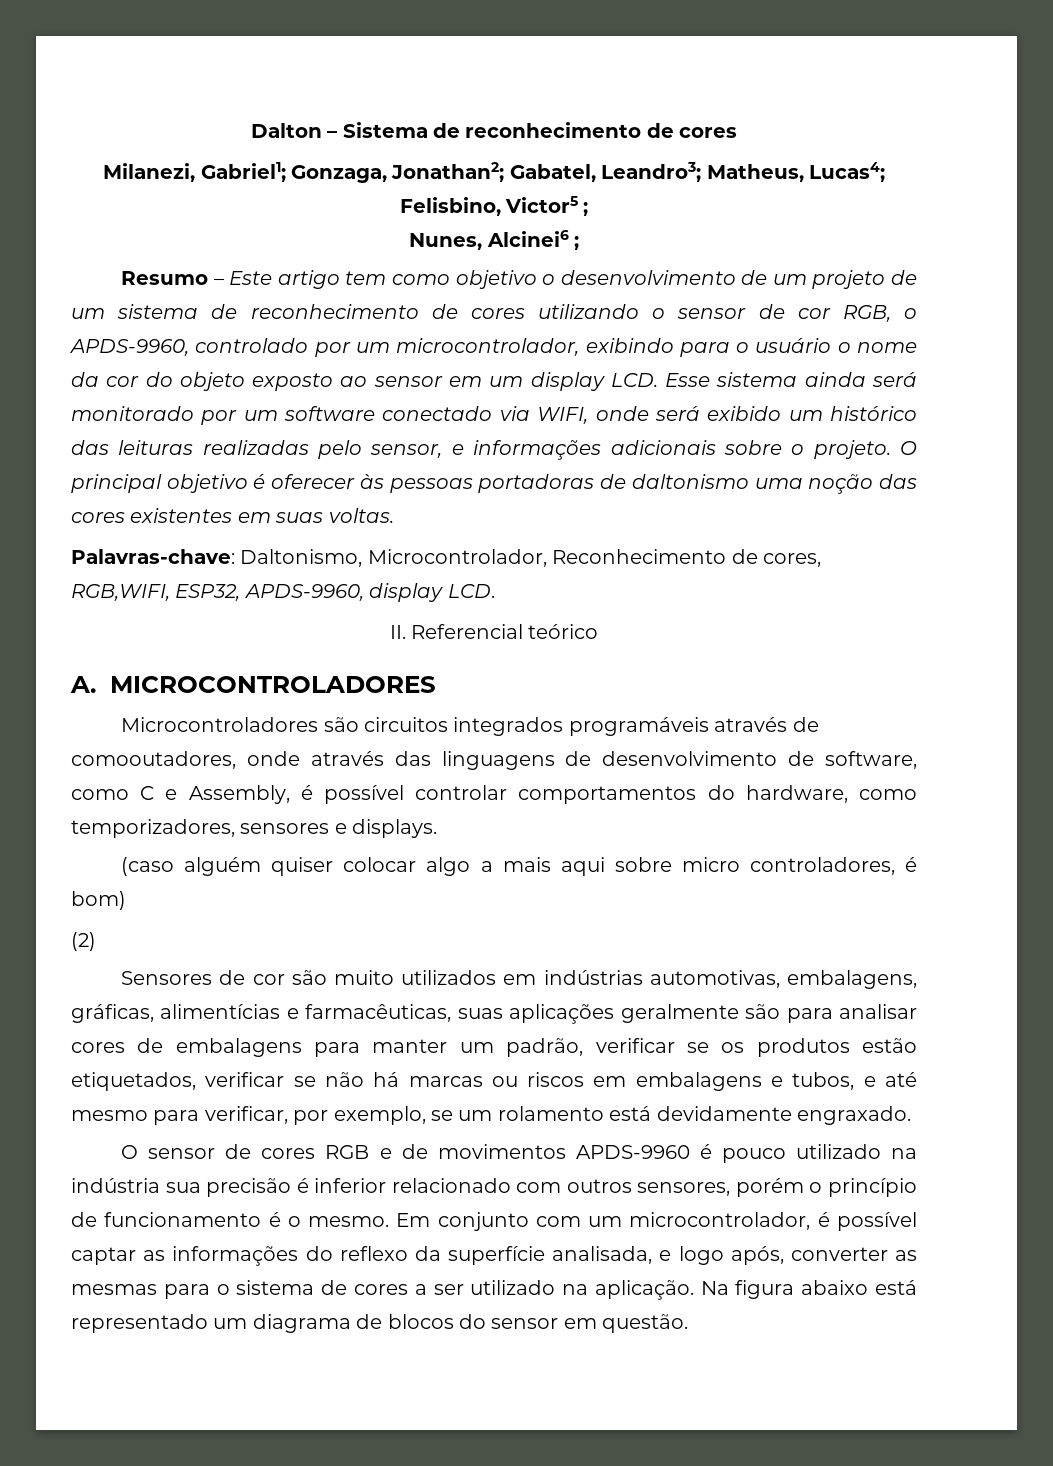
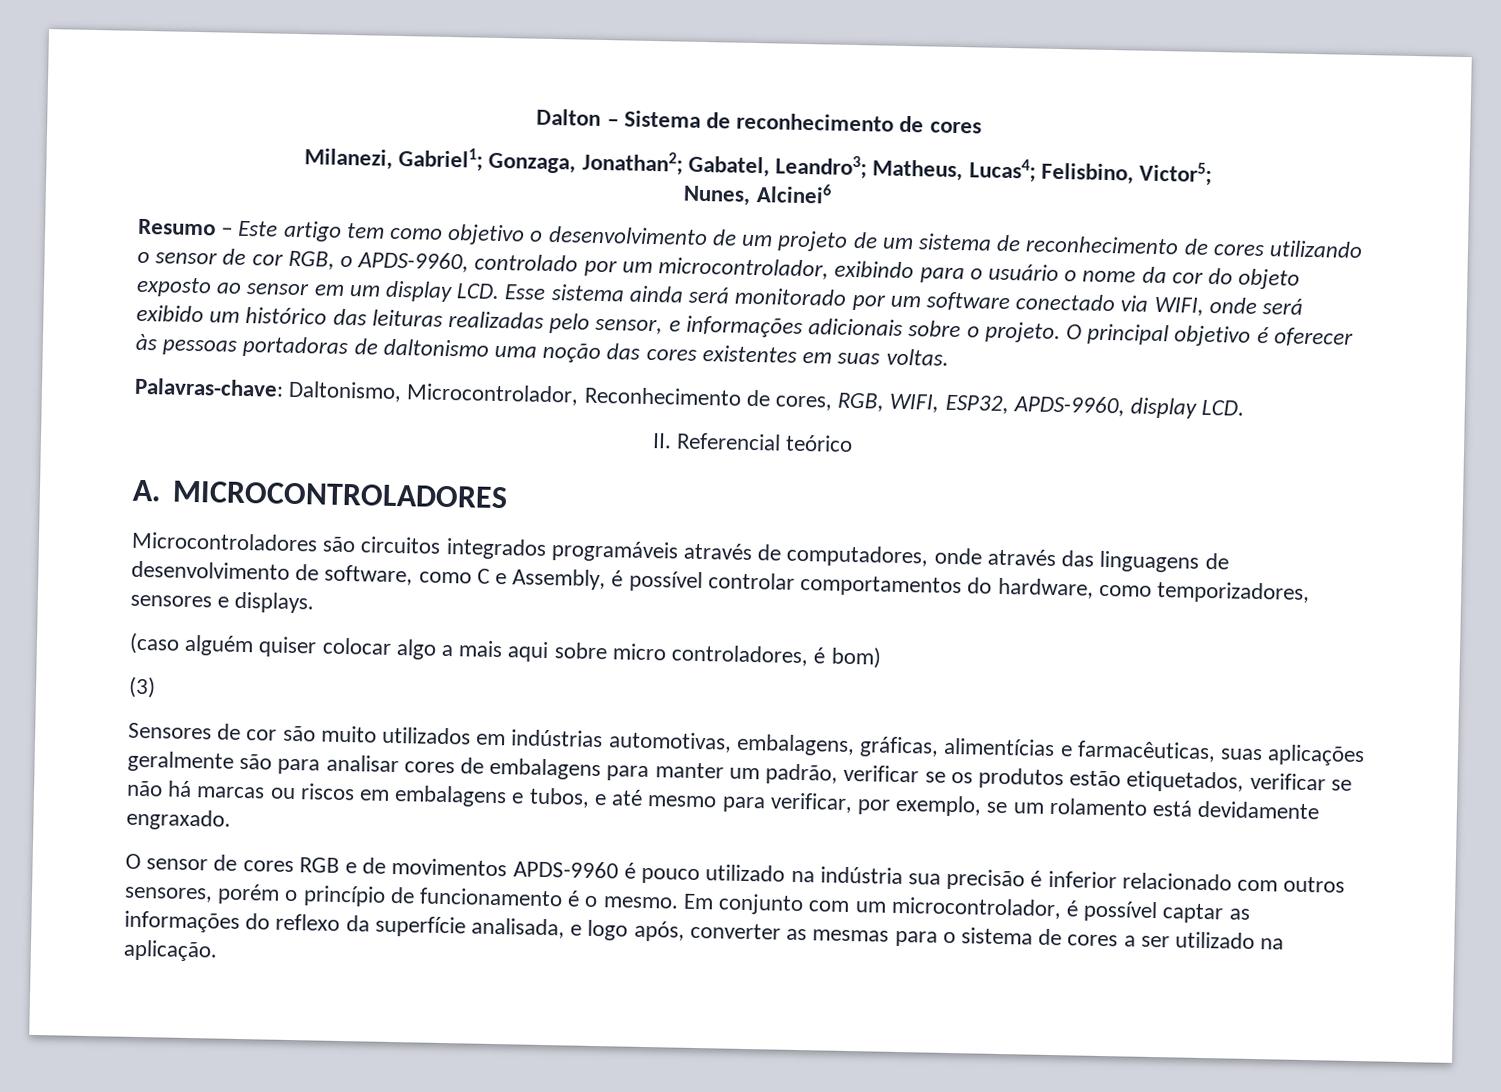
[505,196,589,217] Victor5 ; -> [1138,161,1212,187] Victor5;
[573,236,579,251] ; -> (832, 193) none
[71,584,170,601] RGB,WIFI, -> [837,392,941,413] RGB, WIFI,
[71,751,236,769] comooutadores, -> [786,544,930,568] computadores,
[71,932,96,951] (2) -> [128,676,156,699] (3)
[700,1280,918,1299] [71,1314,689,1333] Na figura abaixo está representado um diagrama de blocos do sensor em questão. -> (218, 950) none

